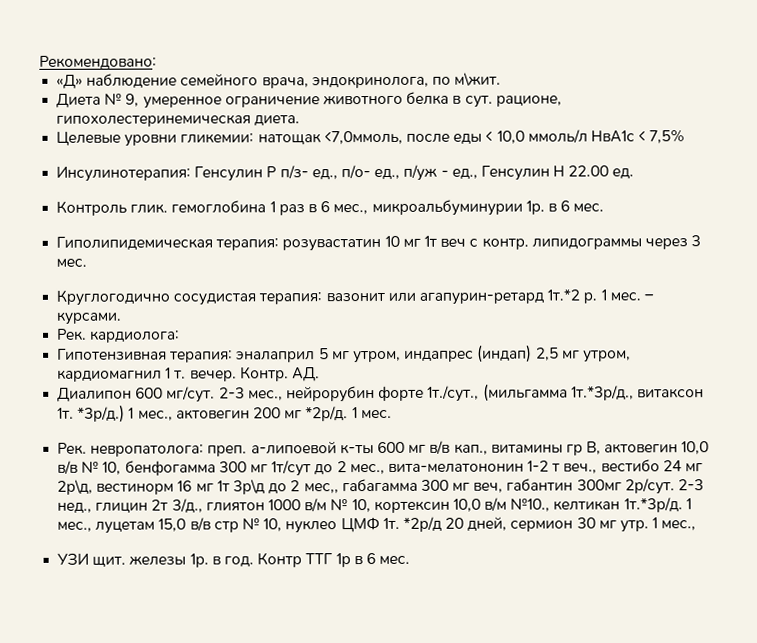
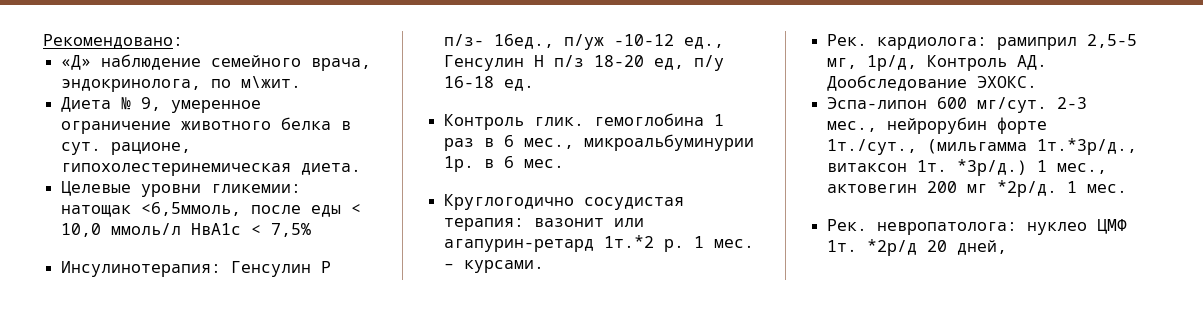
[323,130,403,145] <7,0ммоль, -> [141,202,242,216] <6,5ммоль,
[311,164,610,181] ед., п/о- ед., п/уж - ед., Генсулин Н 22.00 -> [494,34,725,50] [444,55,725,71] [444,76,495,88] 16ед., п/уж -10-12 ед., Генсулин Н п/з 18-20 ед, п/у 16-18
[56,235,702,252] [56,258,88,267] // Гиполипидемическая терапия: розувастатин 10 мг 1т веч с контр. липидограммы через 3 мес. -> (565, 163) none
[57,344,631,364] [57,366,320,382] [57,387,133,402] // Гипотензивная терапия: эналаприл 5 мг утром, индапрес (индап) 2,5 мг утром, кардиомагнил 1 т. вечер. Контр. АД. // Диалипон -> [997,34,1138,50] [827,55,1048,71] [827,75,1038,91] [827,97,928,109] рамиприл 2,5-5 мг, 1р/д, Контроль АД. Дообследование ЭХОКС. // Эспа-липон
[207,440,710,457] [57,459,704,477] [57,478,705,495] [57,497,692,514] [57,517,283,534] преп. а-липоевой к-ты 600 мг в/в кап., витамины гр В, актовегин 10,0 в/в № 10, бенфогамма 300 мг 1т/сут до 2 мес., вита-мелатононин 1-2 т веч., вестибо 24 мг 2р\д, вестинорм 16 мг 1т 3р\д до 2 мес,, габагамма 300 мг веч, габантин 300мг 2р/сут. 2-3 нед., глицин 2т 3/д., глиятон 1000 в/м № 10, кортексин 10,0 в/м №10., келтикан 1т.*3р/д. 1 мес., луцетам 15,0 в/в стр № 10, -> (1018, 228) none
[510,517,697,533] [57,552,411,568] сермион 30 мг утр. 1 мес., // УЗИ щит. железы 1р. в год. Контр ТТГ 1р в 6 мес. -> (1008, 247) none

